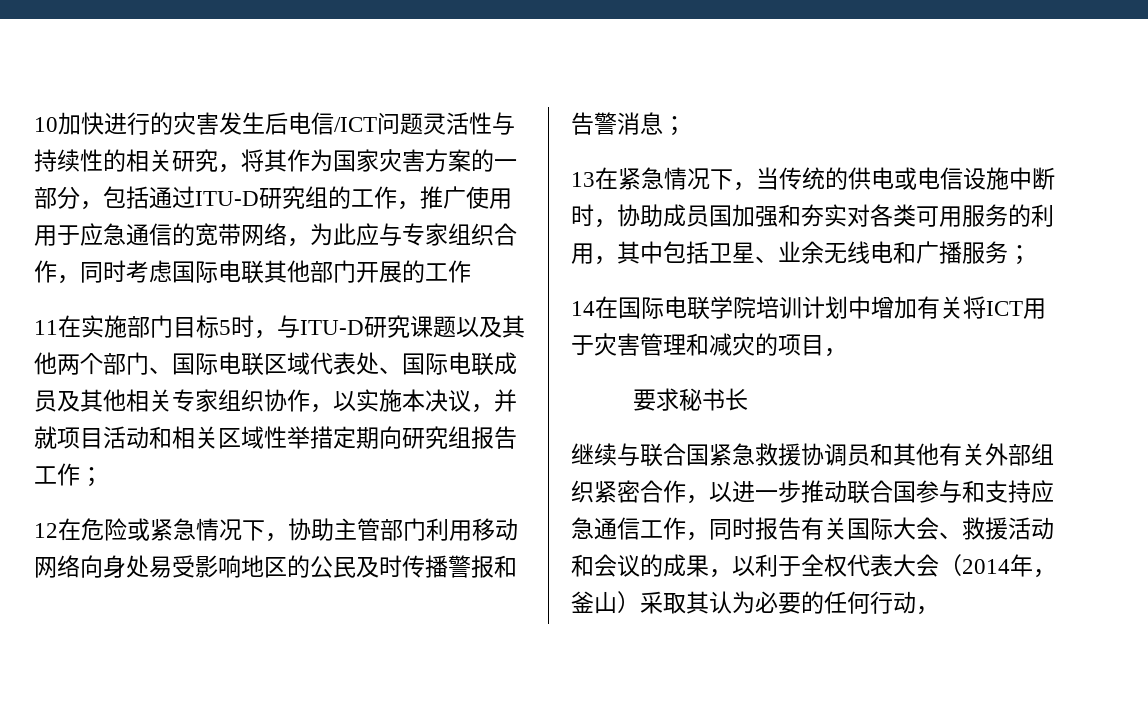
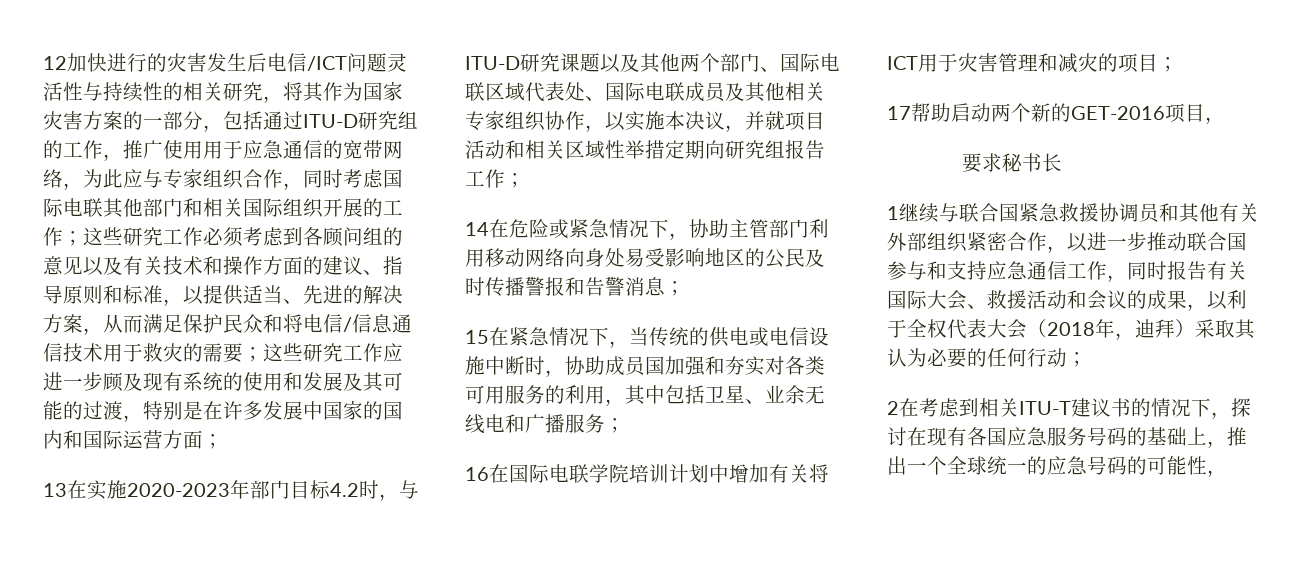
[34,117,58,132] 10 -> [43,56,67,70] 12
(356, 271) none -> [183,198,323,218] 和相关国际组织
[34,315,127,338] // 11在实施 -> [63,227,403,247] [43,256,403,276] [43,285,403,306] [43,314,412,335] [43,343,403,363] [43,372,403,392] [43,401,403,422] [43,430,223,449] [43,480,250,500] ；这些研究工作必须考虑到各顾问组的意见以及有关技术和操作方面的建议、指导原则和标准，以提供适当、先进的解决方案，从而满足保护民众和将电信/信息通信技术用于救灾的需要；这些研究工作应进一步顾及现有系统的使用和发展及其可能的过渡，特别是在许多发展中国家的国内和国际运营方面； // 13在实施2020-2023年
[219,320,231,335] 5 -> [330,483,359,497] 4.2
[34,523,58,538] 12 -> [465,222,489,236] 14
[571,172,595,187] 13 -> [465,330,489,344] 15
[571,301,595,316] 14 -> [465,467,489,481] 16
(824, 345) none -> [1158,57,1178,72] [887,103,1205,123] ； // 17帮助启动两个新的GET-2016项目
(748, 399) none -> [887,206,899,220] 1
[962,554,1056,578] [571,591,617,614] 2014年，釜山 -> [1047,319,1175,340] 2018年，迪拜
(916, 602) none -> [1067,352,1087,367] [887,398,1251,419] [887,427,1247,448] [887,456,1207,475] ； // 2在考虑到相关ITU-T建议书的情况下，探讨在现有各国应急服务号码的基础上，推出一个全球统一的应急号码的可能性

